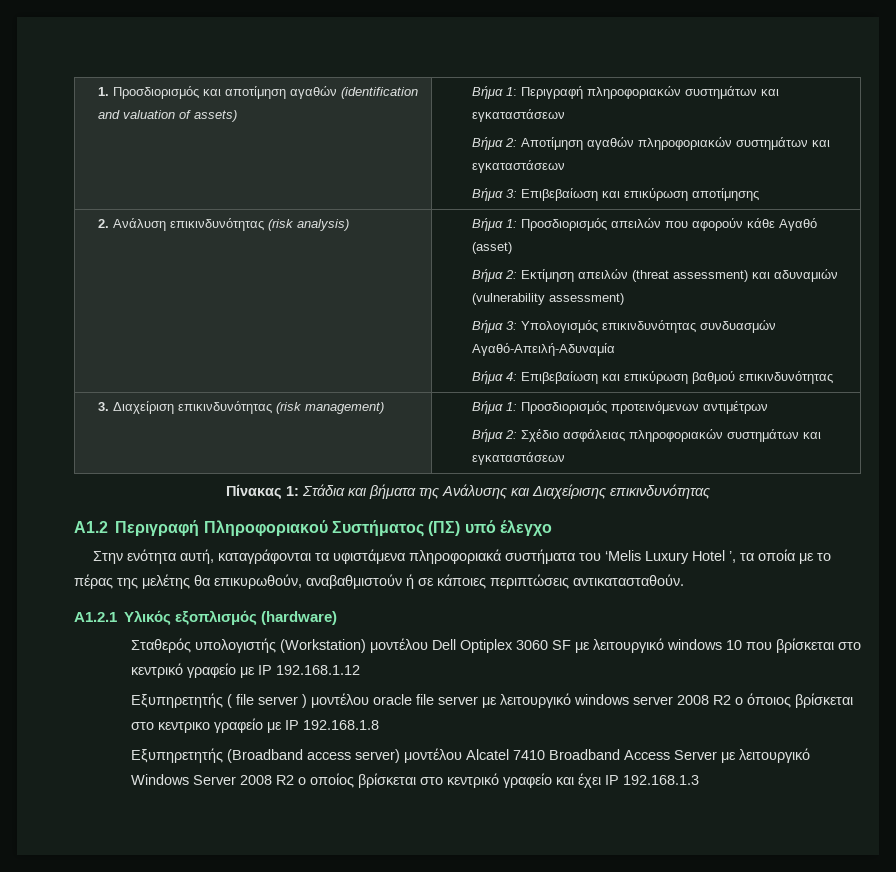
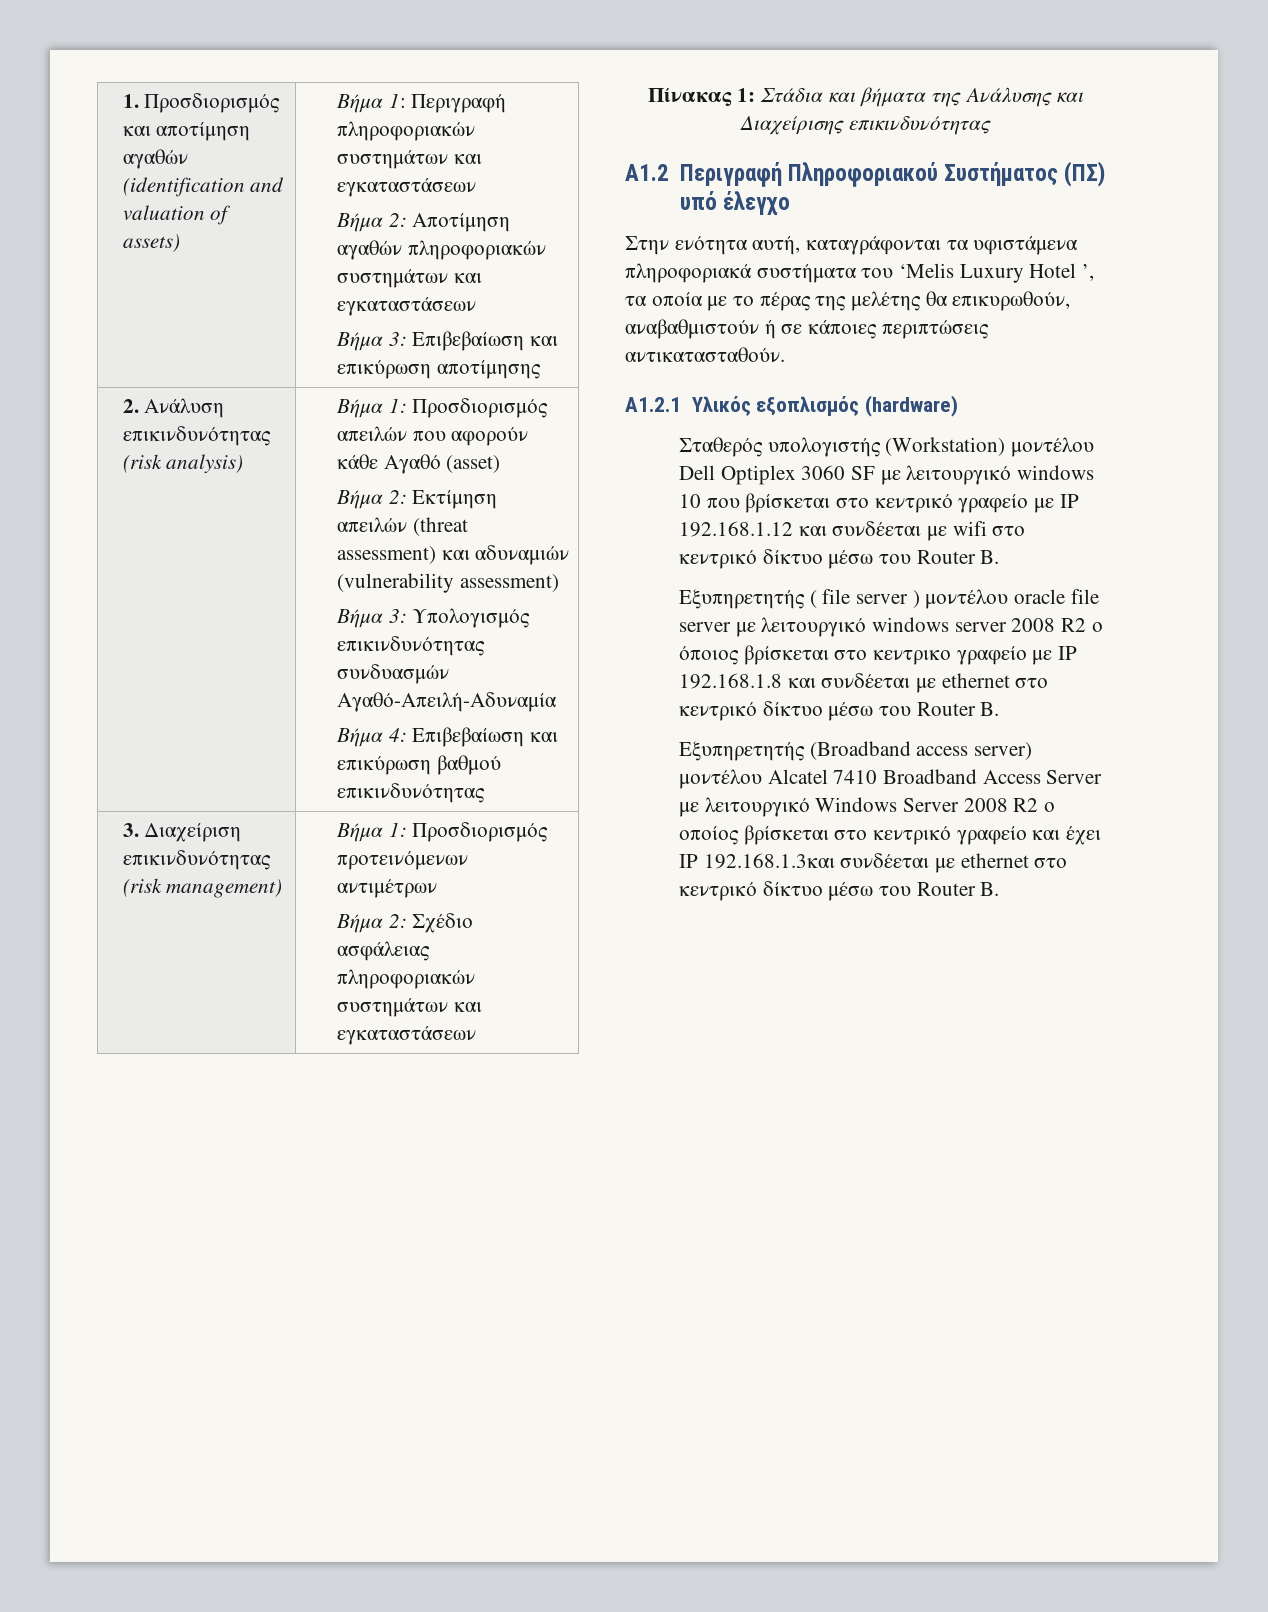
(360, 670) none -> [798,521,1026,541] [678,549,1000,569] και συνδέεται με wifi στο κεντρικό δίκτυο μέσω του Router B.
(379, 725) none -> [787,673,1049,693] [678,701,1000,721] και συνδέεται με ethernet στο κεντρικό δίκτυο μέσω του Router B.
[622,775,699,785] 192.168.1.3 -> [703,853,1068,873] [678,881,1000,901] 192.168.1.3και συνδέεται με ethernet στο κεντρικό δίκτυο μέσω του Router B.

